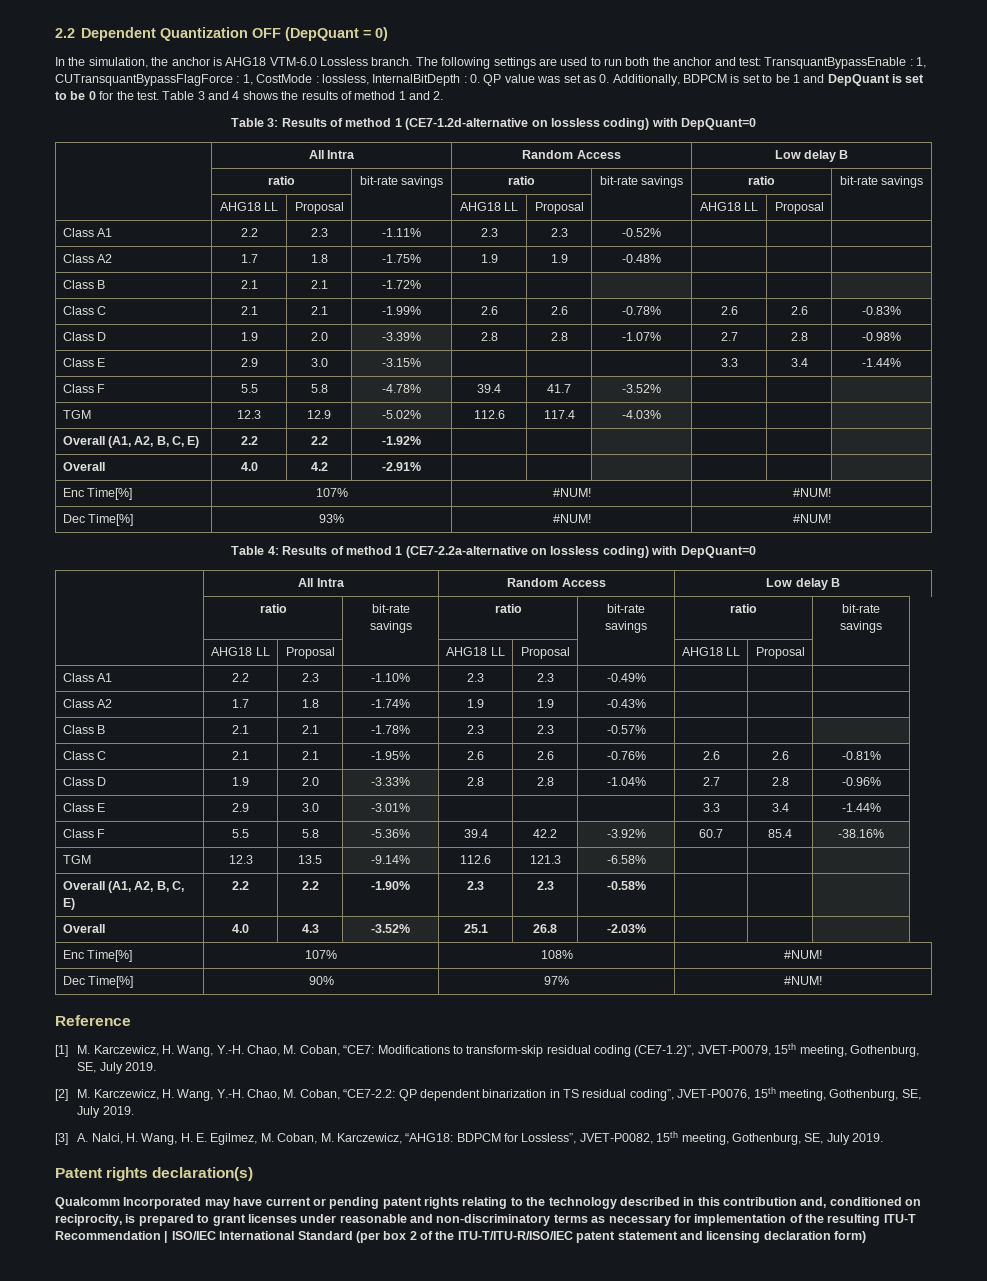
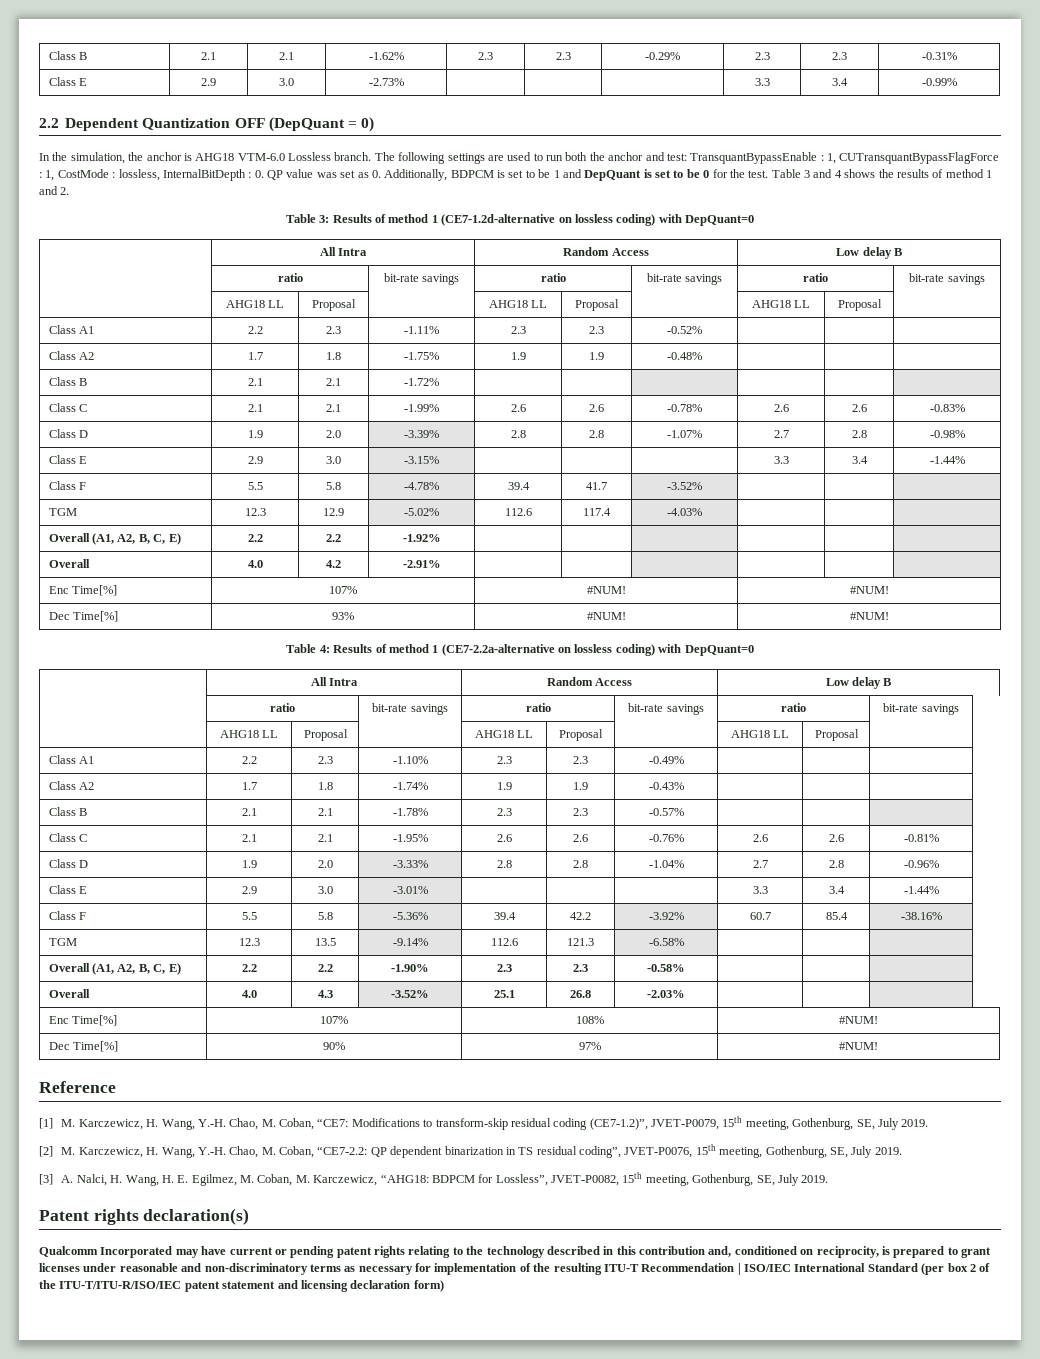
(55, 33) none -> [48,51,88,60] [201,52,216,60] [279,52,294,60] [368,52,404,60] [478,52,493,60] [555,52,571,60] [645,52,680,60] [754,52,770,60] [832,52,847,60] [921,52,957,60] [48,77,88,86] [201,78,216,86] [279,78,294,86] [368,78,404,86] [754,78,770,86] [832,78,848,86] [921,78,957,86] Class B | 2.1 | 2.1 | -1.62% | 2.3 | 2.3 | -0.29% | 2.3 | 2.3 | -0.31% // Class E | 2.9 | 3.0 | -2.73% | | | | 3.3 | 3.4 | -0.99% //

